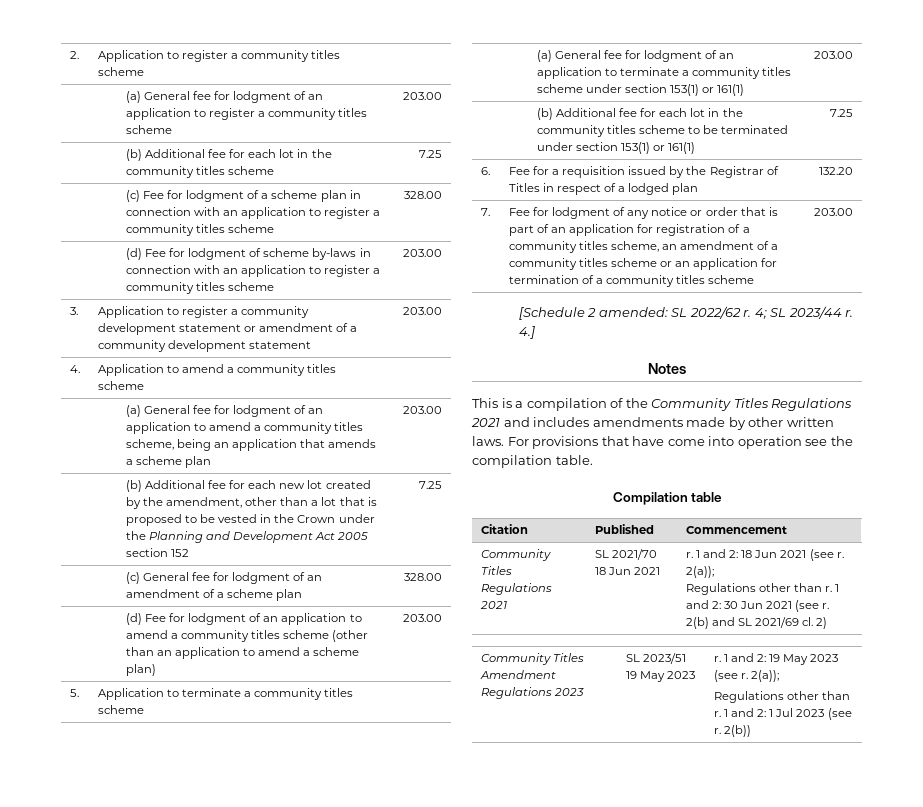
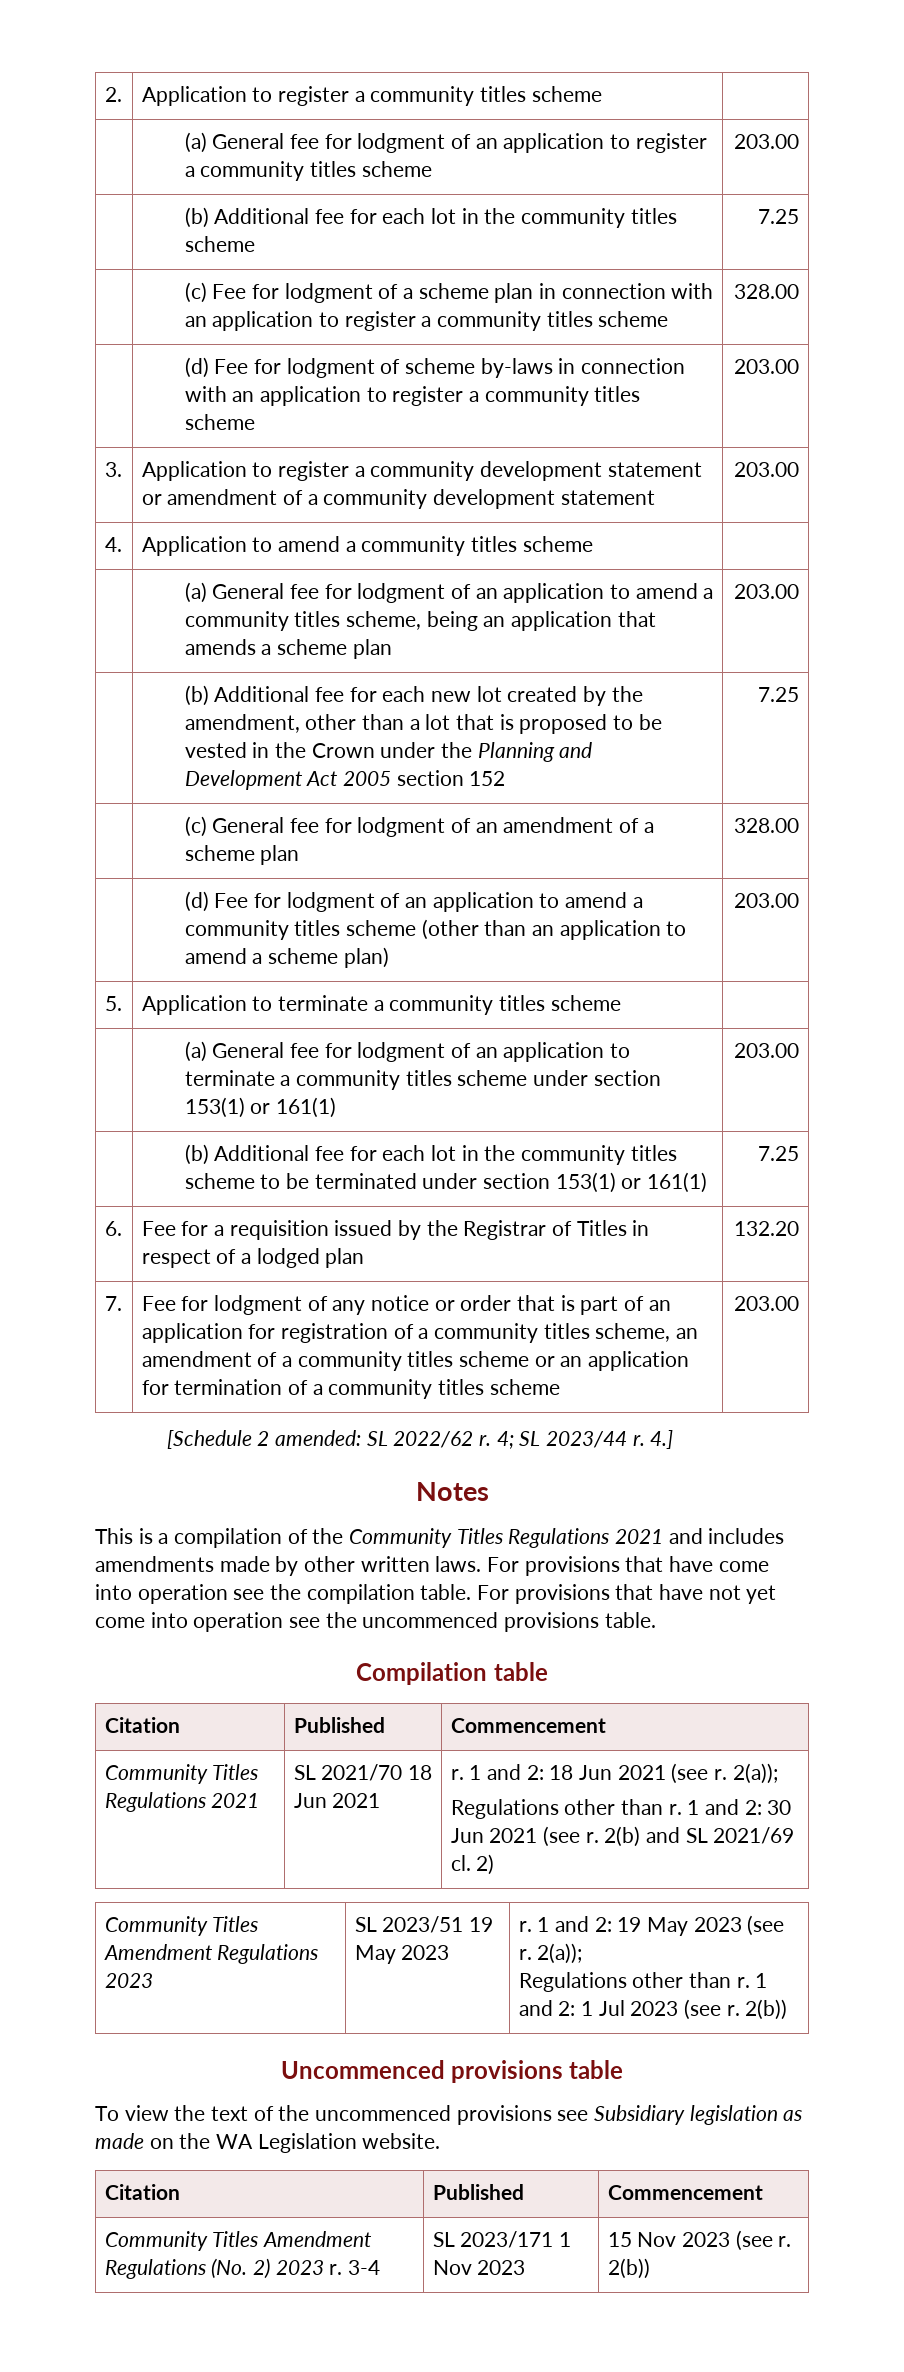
(593, 460) none -> [477,1584,777,1604] [95,1612,656,1632] For provisions that have not yet come into operation see the uncommenced provisions table.
(751, 731) none -> [280,2060,624,2083] [95,2105,803,2125] [95,2133,441,2153] [104,2184,180,2200] [432,2184,524,2200] [607,2185,763,2200] [104,2231,372,2251] [104,2258,380,2279] [432,2231,571,2248] [432,2260,526,2275] [607,2230,792,2251] [607,2258,650,2279] // Uncommenced provisions table // To view the text of the uncommenced provisions see Subsidiary legislation as made on the WA Legislation website. // Citation | Published | Commencement // Community Titles Amendment Regulations (No. 2) 2023 r. 3-4 | SL 2023/171 1 Nov 2023 | 15 Nov 2023 (see r. 2(b))

